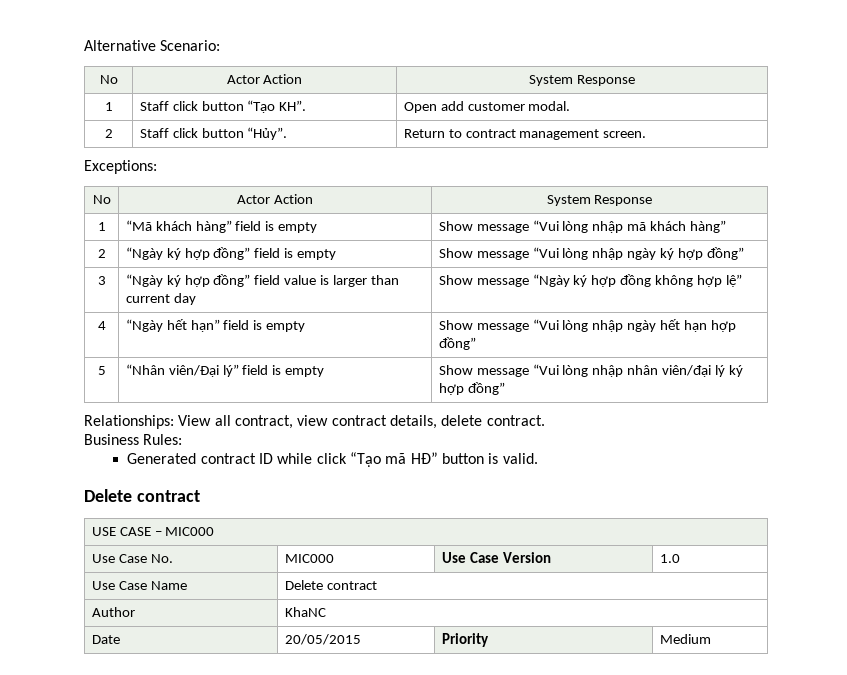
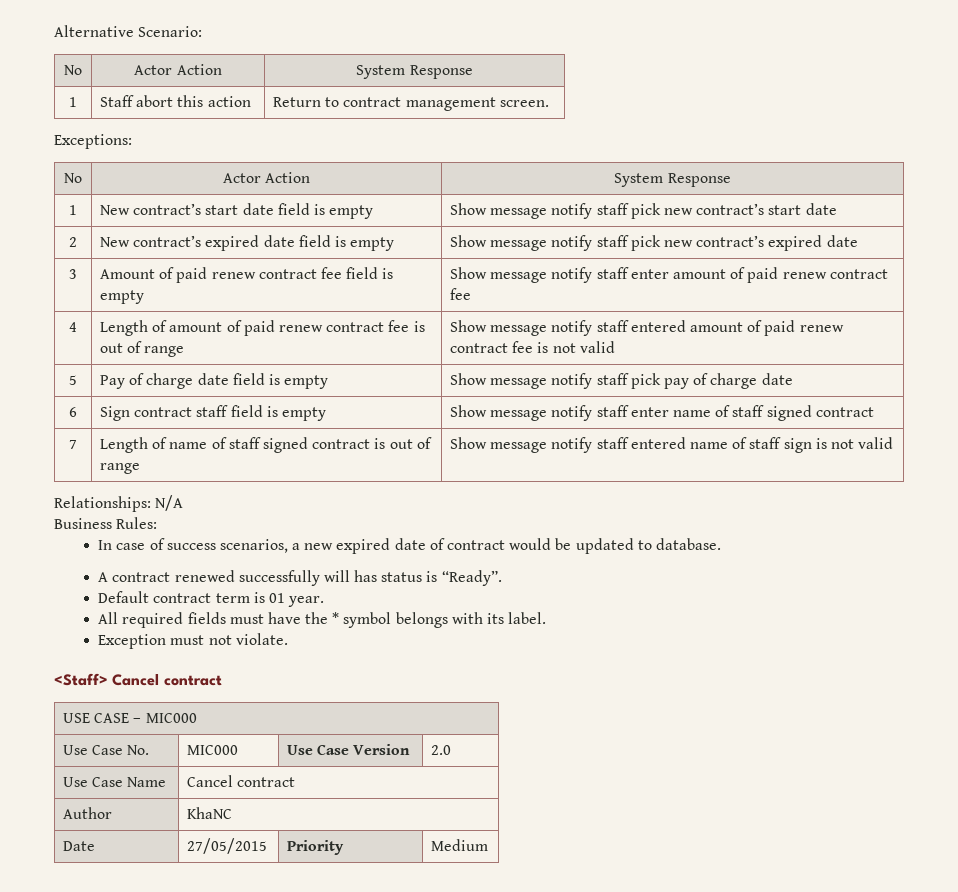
[172,100,307,113] [403,101,571,113] [104,129,113,138] [139,127,288,140] click button “Tạo KH”. | Open add customer modal. // 2 | Staff click button “Hủy”. -> [136,95,251,107] abort this action
[125,220,318,233] [438,220,727,233] [97,249,106,258] [125,247,337,260] [438,247,745,260] [97,276,106,285] [125,274,400,287] [125,293,196,305] [438,274,743,287] [97,321,106,330] [125,319,306,332] [438,319,737,332] [438,337,476,350] [97,366,106,375] [125,364,325,377] [438,364,744,377] [438,382,505,395] [84,415,545,429] [84,434,183,445] [127,452,538,467] [84,489,132,502] “Mã khách hàng” field is empty | Show message “Vui lòng nhập mã khách hàng” // 2 | “Ngày ký hợp đồng” field is empty | Show message “Vui lòng nhập ngày ký hợp đồng” // 3 | “Ngày ký hợp đồng” field value is larger than current day | Show message “Ngày ký hợp đồng không hợp lệ” // 4 | “Ngày hết hạn” field is empty | Show message “Vui lòng nhập ngày hết hạn hợp đồng” // 5 | “Nhân viên/Đại lý” field is empty | Show message “Vui lòng nhập nhân viên/đại lý ký hợp đồng” // Relationships: View all contract, view contract details, delete contract. // Business Rules: // Generated contract ID while click “Tạo mã HĐ” button is valid. // Delete -> [100,203,374,219] [450,203,837,219] [69,237,77,247] [100,235,395,251] [450,235,858,251] [69,269,77,279] [100,267,394,283] [100,290,145,304] [450,267,888,283] [450,288,472,300] [69,322,77,332] [100,320,425,336] [100,341,185,357] [450,320,844,336] [450,341,615,353] [69,375,77,385] [100,373,329,389] [450,373,793,389] [69,407,77,417] [100,405,326,421] [450,405,874,421] [69,440,77,449] [100,437,432,453] [100,463,141,474] [450,437,894,453] [54,495,184,512] [54,517,158,529] [98,538,721,554] [98,570,502,586] [98,591,325,607] [98,612,547,628] [98,633,288,649] [54,673,160,686] New contract’s start date field is empty | Show message notify staff pick new contract’s start date // 2 | New contract’s expired date field is empty | Show message notify staff pick new contract’s expired date // 3 | Amount of paid renew contract fee field is empty | Show message notify staff enter amount of paid renew contract fee // 4 | Length of amount of paid renew contract fee is out of range | Show message notify staff entered amount of paid renew contract fee is not valid // 5 | Pay of charge date field is empty | Show message notify staff pick pay of charge date // 6 | Sign contract staff field is empty | Show message notify staff enter name of staff signed contract // 7 | Length of name of staff signed contract is out of range | Show message notify staff entered name of staff sign is not valid // Relationships: N/A // Business Rules: // In case of success scenarios, a new expired date of contract would be updated to database. // A contract renewed successfully will has status is “Ready”. // Default contract term is 01 year. // All required fields must have the * symbol belongs with its label. // Exception must not violate. // <Staff> Cancel
[659,554,680,563] 1.0 -> [431,745,452,755] 2.0
[284,580,323,590] Delete -> [187,775,234,787] Cancel
[284,634,361,645] 20/05/2015 -> [187,838,268,854] 27/05/2015

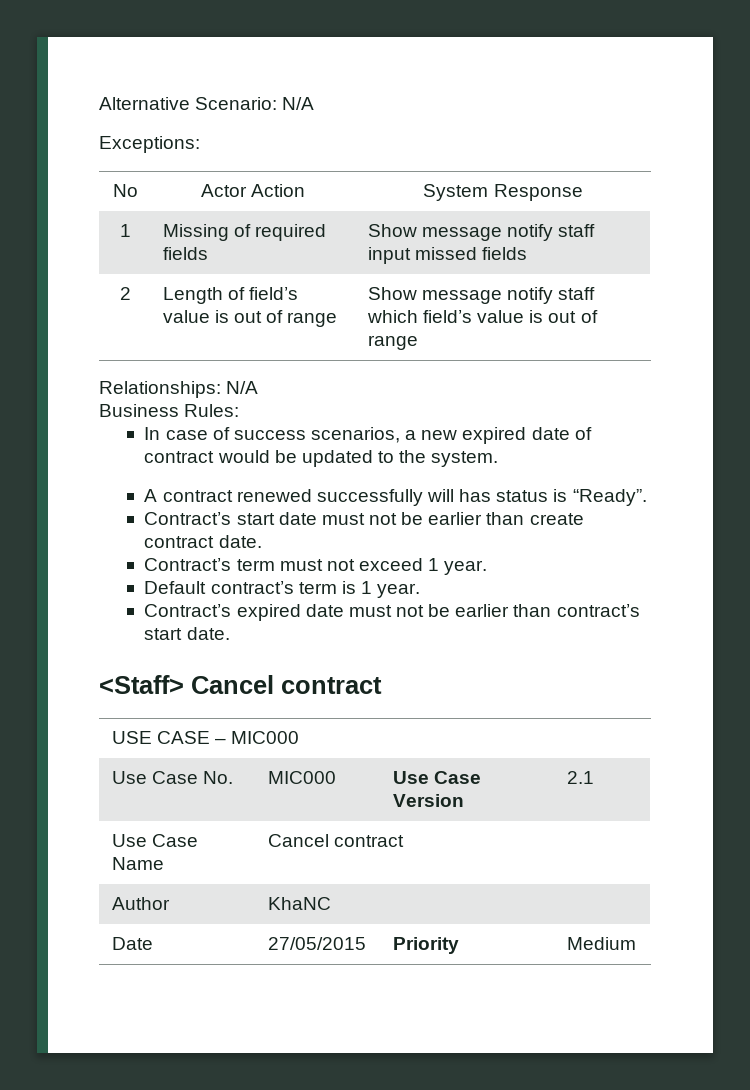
[64,65,82,75] [134,64,222,75] [356,65,473,79] [69,97,77,107] [100,95,251,107] [273,97,549,111] // No | Actor Action | System Response // 1 | Staff abort this action | Return to contract management screen. -> [282,97,315,110] N/A
[100,203,374,219] [450,203,837,219] [69,237,77,247] [100,235,395,251] [450,235,858,251] [69,269,77,279] [100,267,394,283] [100,290,145,304] [450,267,888,283] [450,288,472,300] [69,322,77,332] [100,320,425,336] [100,341,185,357] [450,320,844,336] [450,341,615,353] [69,375,77,385] [100,373,329,389] [450,373,793,389] [69,407,77,417] [100,405,326,421] [450,405,874,421] [69,440,77,449] [100,437,432,453] [100,463,141,474] [450,437,894,453] New contract’s start date field is empty | Show message notify staff pick new contract’s start date // 2 | New contract’s expired date field is empty | Show message notify staff pick new contract’s expired date // 3 | Amount of paid renew contract fee field is empty | Show message notify staff enter amount of paid renew contract fee // 4 | Length of amount of paid renew contract fee is out of range | Show message notify staff entered amount of paid renew contract fee is not valid // 5 | Pay of charge date field is empty | Show message notify staff pick pay of charge date // 6 | Sign contract staff field is empty | Show message notify staff enter name of staff signed contract // 7 | Length of name of staff signed contract is out of range | Show message notify staff entered name of staff sign is not valid -> [162,224,327,241] [162,247,208,260] [367,224,596,241] [367,247,528,264] [119,287,131,300] [162,287,299,304] [162,310,338,327] [367,287,596,304] [366,310,598,323] [367,335,418,350] Missing of required fields | Show message notify staff input missed fields // 2 | Length of field’s value is out of range | Show message notify staff which field’s value is out of range
[655,538,721,550] database. -> [399,450,499,467] the system.
(502, 578) none -> [144,512,584,525] [144,535,262,548] [144,558,488,575] // Contract’s start date must not be earlier than create contract date. // Contract’s term must not exceed 1 year.
[153,593,212,603] contract -> [210,581,294,594] contract’s
[268,593,325,607] [98,612,547,628] [98,633,288,649] 01 year. // All required fields must have the * symbol belongs with its label. // Exception must not violate. -> [360,581,421,598] [144,604,640,621] [144,627,230,640] 1 year. // Contract’s expired date must not be earlier than contract’s start date.
[431,745,452,755] 2.0 -> [566,771,594,784] 2.1

